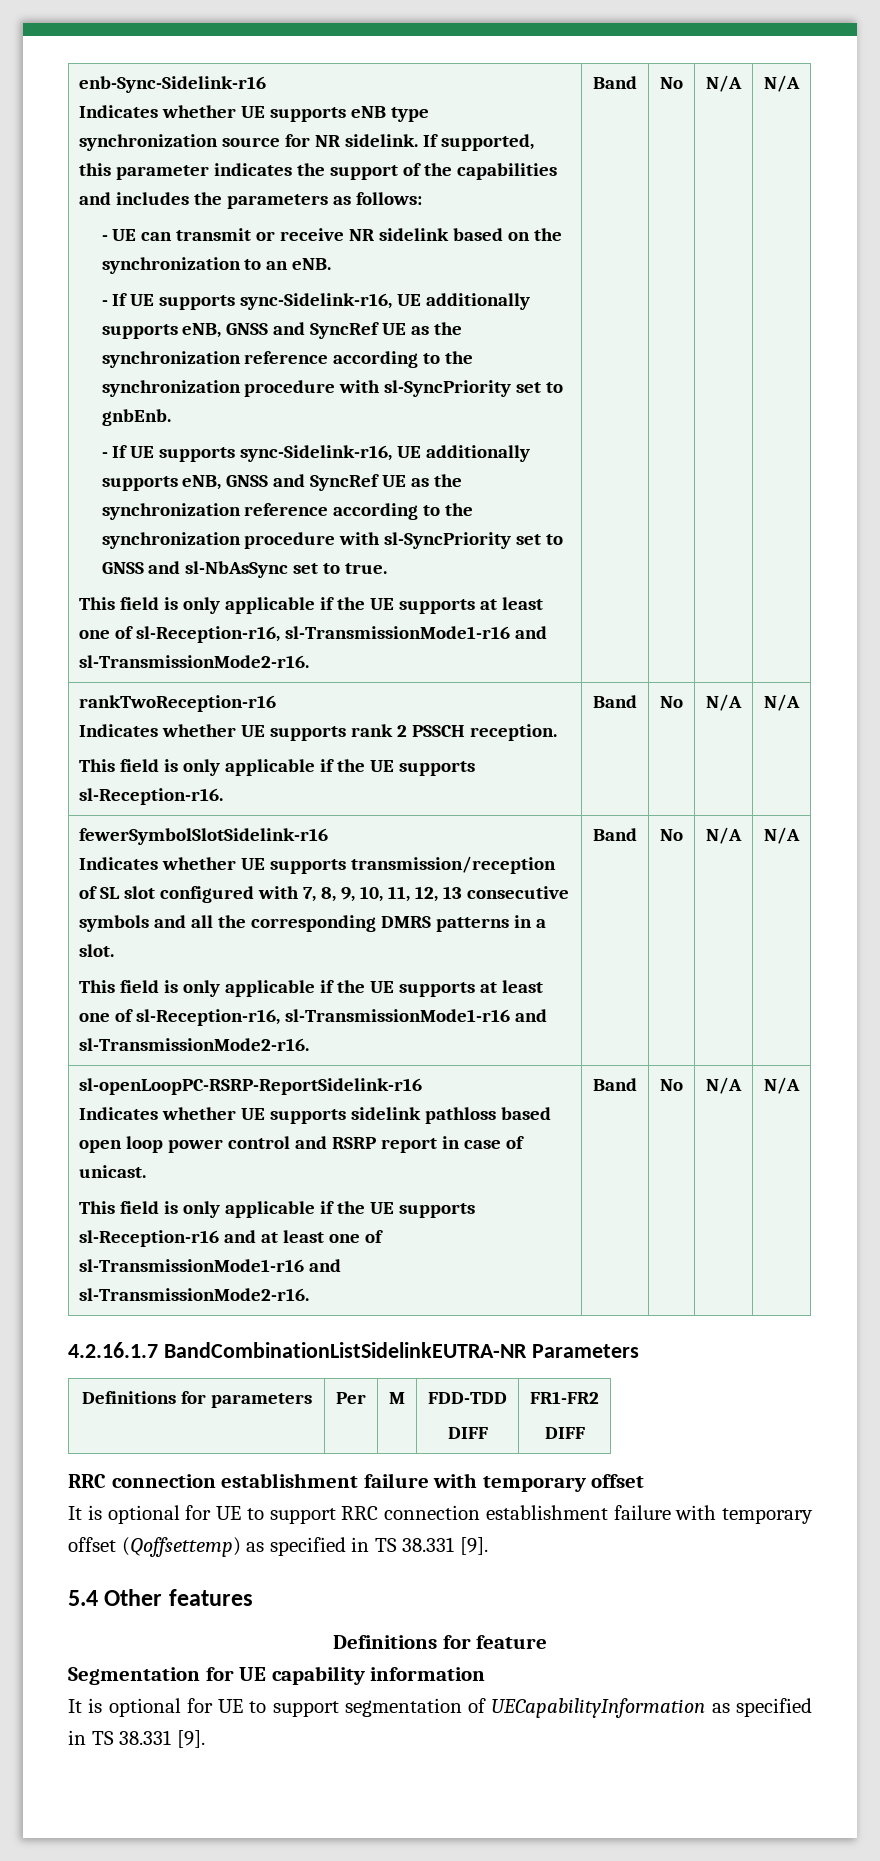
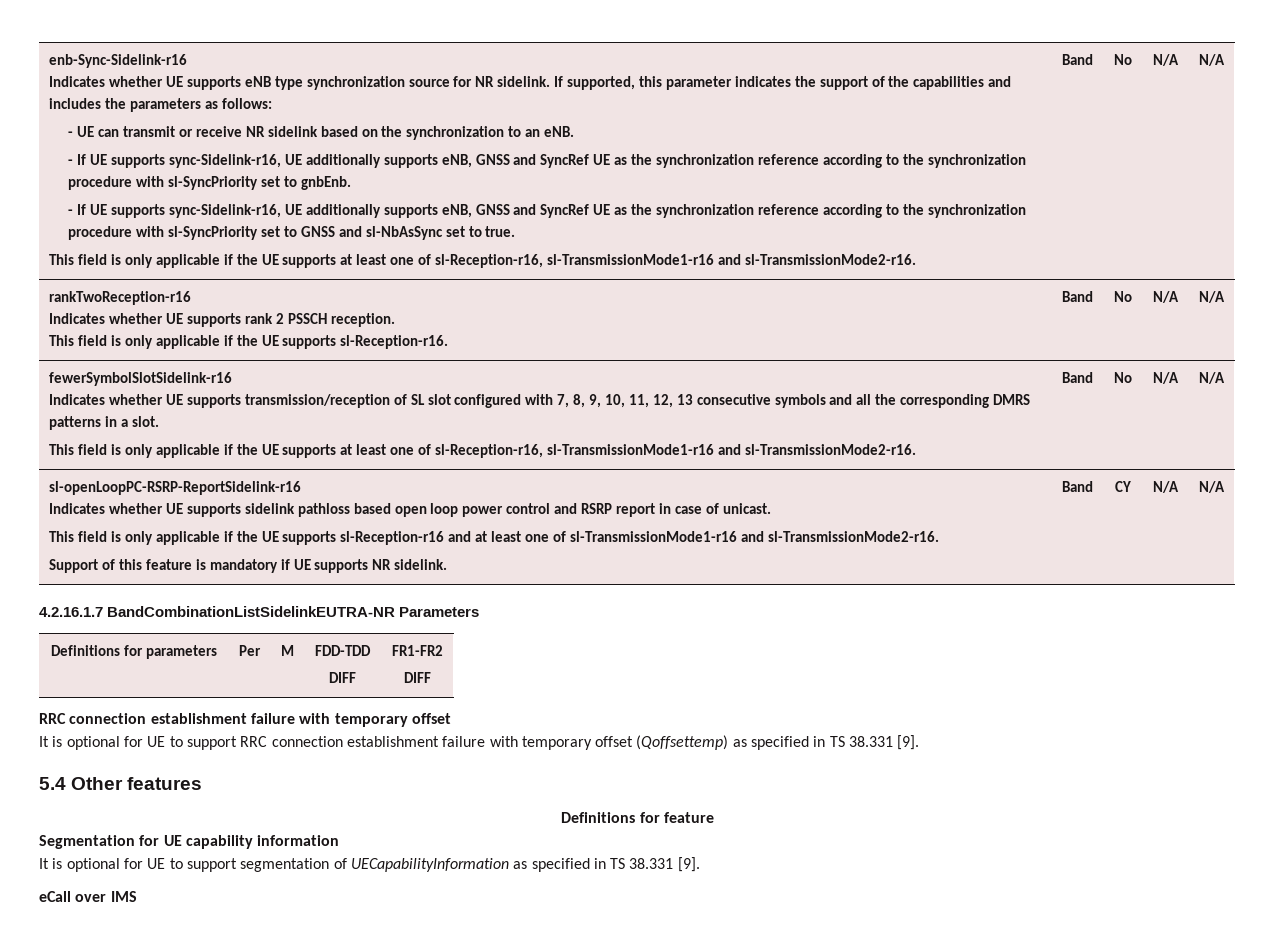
[593,1078,637,1091] [660,1079,683,1091] | Band | No -> [49,559,448,573] [1062,481,1093,492] [1115,481,1131,492] // Support of this feature is mandatory if UE supports NR sidelink. | Band | CY
(205, 1739) none -> [39,891,137,902] // eCall over IMS

